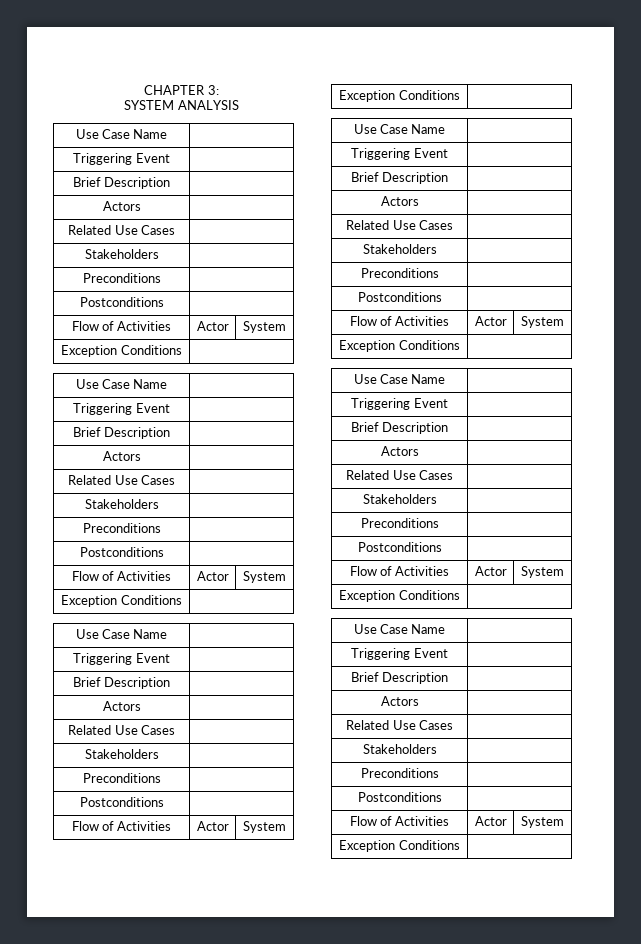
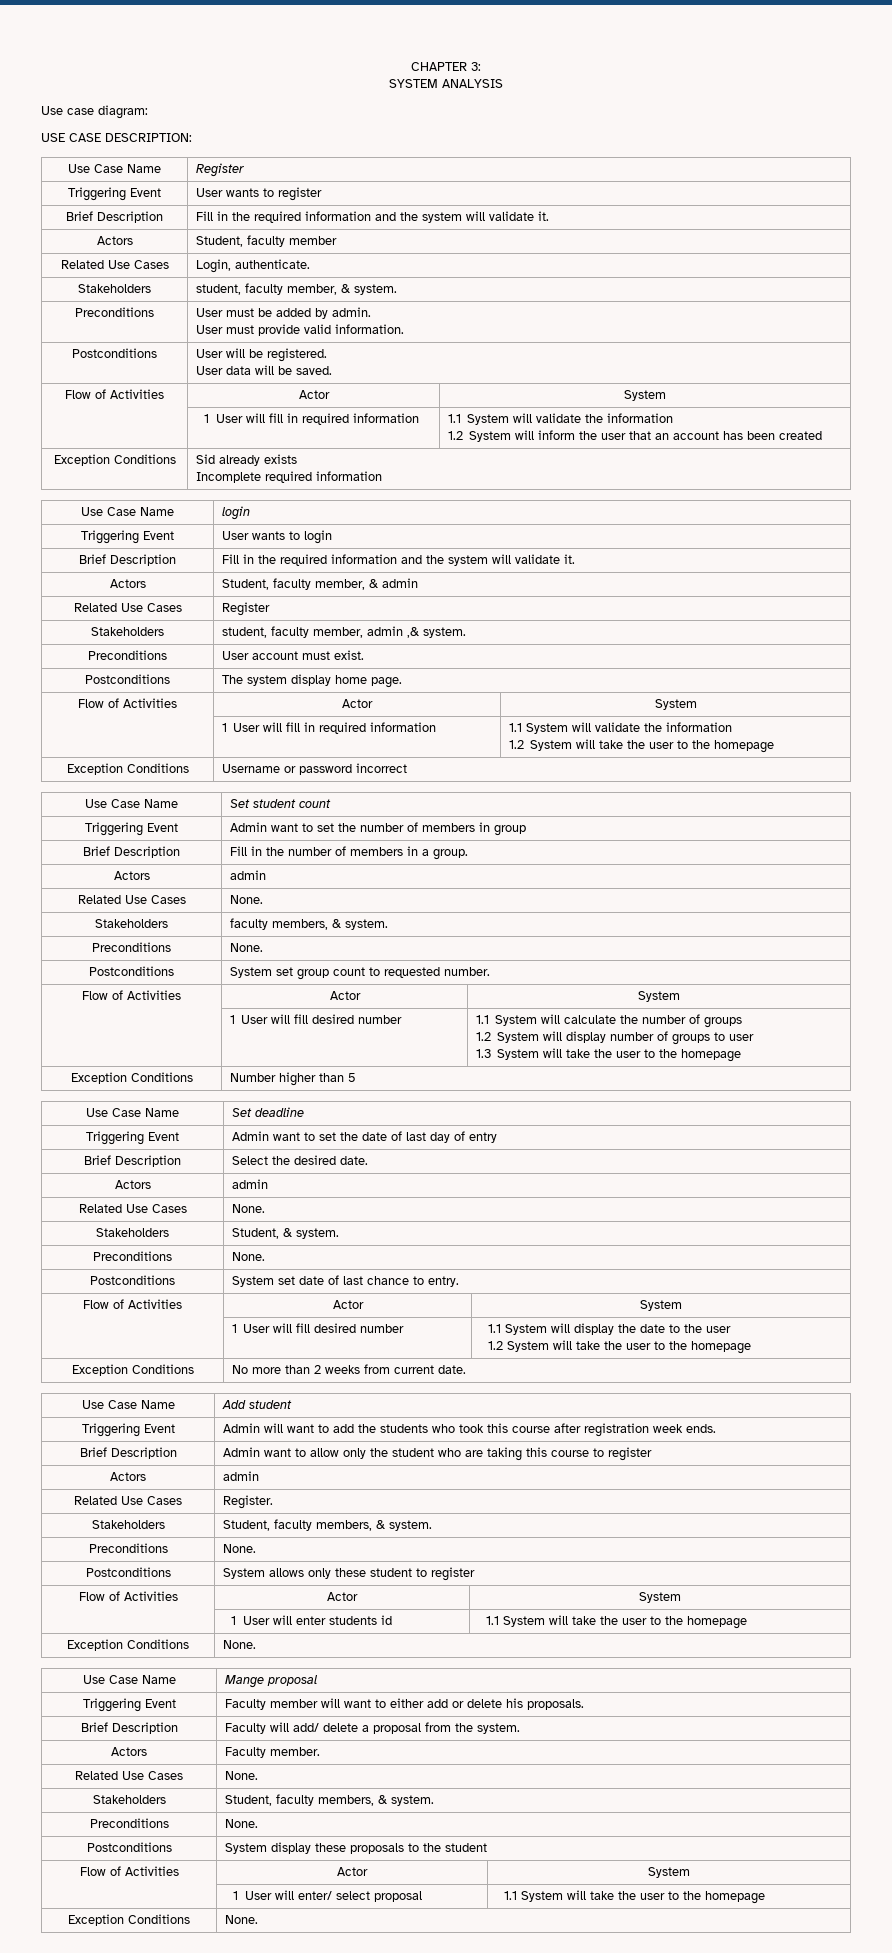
[75,129,168,139] [73,153,170,165] [72,177,171,189] [102,201,141,211] [68,225,175,235] [84,249,159,259] [82,273,161,283] [79,297,164,307] [71,321,172,331] [196,321,229,331] [243,321,286,333] [61,345,182,357] [75,379,168,389] [73,403,170,415] [72,427,171,439] [102,451,141,461] [68,475,175,485] [84,499,159,509] [82,523,161,533] [79,547,164,557] [71,571,172,581] [196,571,229,581] [243,571,286,583] [61,595,182,607] [75,629,168,639] [73,653,170,665] [72,677,171,689] [102,701,141,711] [68,725,175,735] [84,749,159,759] [82,773,161,783] [79,797,164,807] [71,821,172,831] [196,821,229,831] [243,821,286,833] [339,90,460,102] [353,124,446,134] [351,148,448,160] [350,172,449,184] [380,196,419,206] [346,220,453,230] [362,244,437,254] [360,268,439,278] [357,292,442,302] [349,316,450,326] [474,316,507,326] [521,316,564,328] [339,340,460,352] [353,374,446,384] [351,398,448,410] [350,422,449,434] [380,446,419,456] [346,470,453,480] [362,494,437,504] [360,518,439,528] [357,542,442,552] [349,566,450,576] [474,566,507,576] [521,566,564,578] [339,590,460,602] [353,624,446,634] [351,648,448,660] [350,672,449,684] [380,696,419,706] [346,720,453,730] [362,744,437,754] [360,768,439,778] [357,792,442,802] [349,816,450,826] [474,816,507,826] [521,816,564,828] [339,840,460,852] // Use Case Name | // Triggering Event | // Brief Description | // Actors | // Related Use Cases | // Stakeholders | // Preconditions | // Postconditions | // Flow of Activities | Actor | System // Exception Conditions | // Use Case Name | // Triggering Event | // Brief Description | // Actors | // Related Use Cases | // Stakeholders | // Preconditions | // Postconditions | // Flow of Activities | Actor | System // Exception Conditions | // Use Case Name | // Triggering Event | // Brief Description | // Actors | // Related Use Cases | // Stakeholders | // Preconditions | // Postconditions | // Flow of Activities | Actor | System // Exception Conditions | // Use Case Name | // Triggering Event | // Brief Description | // Actors | // Related Use Cases | // Stakeholders | // Preconditions | // Postconditions | // Flow of Activities | Actor | System // Exception Conditions | // Use Case Name | // Triggering Event | // Brief Description | // Actors | // Related Use Cases | // Stakeholders | // Preconditions | // Postconditions | // Flow of Activities | Actor | System // Exception Conditions | // Use Case Name | // Triggering Event | // Brief Description | // Actors | // Related Use Cases | // Stakeholders | // Preconditions | // Postconditions | // Flow of Activities | Actor | System // Exception Conditions | -> [41,105,148,119] [41,133,192,142] [68,164,161,173] [196,163,245,177] [68,187,161,201] [196,187,323,201] [66,211,163,223] [196,211,550,223] [96,236,133,245] [196,235,338,247] [60,260,169,269] [196,259,311,273] [78,284,151,293] [196,283,398,295] [75,307,154,317] [196,307,372,319] [196,324,405,336] [72,348,157,358] [196,348,328,362] [196,365,333,375] [65,389,164,399] [298,390,330,399] [624,390,666,401] [204,413,419,425] [448,413,674,425] [448,430,823,442] [53,454,176,466] [196,454,298,466] [196,471,383,483] [81,507,174,516] [222,506,251,520] [81,530,174,544] [222,530,333,544] [79,554,176,566] [222,554,576,566] [109,579,146,588] [222,578,419,590] [73,603,182,612] [222,602,271,616] [91,627,164,636] [222,626,467,638] [88,650,167,660] [222,650,365,660] [85,674,170,684] [222,674,403,688] [78,698,177,708] [342,699,373,708] [654,699,697,710] [222,722,437,734] [509,722,733,734] [509,739,775,753] [66,763,189,775] [222,763,408,775] [85,799,178,808] [230,799,332,808] [85,822,178,836] [230,822,527,836] [83,846,180,858] [230,846,469,860] [113,871,150,880] [230,870,267,880] [77,895,186,904] [230,895,264,904] [95,919,168,928] [230,918,389,930] [92,942,171,952] [230,943,264,952] [89,966,174,976] [230,967,491,980] [82,990,181,1000] [329,991,361,1000] [638,991,680,1002] [230,1014,403,1024] [476,1014,743,1028] [476,1031,755,1045] [476,1048,742,1062] [70,1072,193,1084] [230,1072,357,1086] [86,1108,179,1117] [232,1107,305,1117] [86,1131,179,1145] [232,1131,498,1143] [84,1155,181,1167] [232,1155,369,1165] [114,1180,151,1189] [232,1179,269,1189] [78,1204,187,1213] [232,1204,266,1213] [96,1228,169,1237] [232,1228,340,1239] [93,1251,172,1261] [232,1252,266,1261] [90,1275,175,1285] [232,1275,460,1287] [83,1299,182,1309] [332,1300,364,1309] [640,1300,682,1311] [232,1323,405,1333] [488,1323,732,1335] [488,1340,752,1354] [71,1364,194,1376] [232,1364,467,1374] [81,1400,175,1409] [222,1400,293,1409] [81,1423,175,1437] [223,1423,717,1437] [79,1447,177,1459] [223,1447,653,1461] [110,1472,146,1481] [223,1471,260,1481] [74,1496,182,1505] [223,1495,274,1509] [91,1520,165,1529] [223,1519,433,1531] [88,1543,168,1553] [223,1544,257,1553] [85,1567,171,1577] [223,1567,476,1581] [78,1591,178,1601] [327,1592,358,1601] [639,1592,681,1603] [231,1615,392,1625] [486,1615,748,1629] [67,1639,189,1651] [223,1640,257,1649] [82,1675,176,1684] [225,1675,319,1688] [82,1698,176,1712] [225,1698,585,1710] [80,1722,178,1734] [225,1722,521,1734] [111,1747,147,1756] [225,1747,321,1758] [75,1771,183,1780] [225,1771,259,1780] [92,1795,166,1804] [225,1794,435,1806] [89,1818,169,1828] [225,1819,259,1828] [86,1842,172,1852] [225,1842,488,1854] [79,1866,179,1876] [337,1867,368,1876] [648,1867,690,1878] [233,1890,422,1902] [504,1890,766,1904] [68,1914,190,1926] [225,1915,259,1924] // Use case diagram: // USE CASE DESCRIPTION: // Use Case Name | Register // Triggering Event | User wants to register // Brief Description | Fill in the required information and the system will validate it. // Actors | Student, faculty member // Related Use Cases | Login, authenticate. // Stakeholders | student, faculty member, & system. // Preconditions | User must be added by admin. // User must provide valid information. // Postconditions | User will be registered. // User data will be saved. // Flow of Activities | Actor | System // | 1 User will fill in required information | 1.1 System will validate the information // 1.2 System will inform the user that an account has been created // Exception Conditions | Sid already exists // Incomplete required information // Use Case Name | login // Triggering Event | User wants to login // Brief Description | Fill in the required information and the system will validate it. // Actors | Student, faculty member, & admin // Related Use Cases | Register // Stakeholders | student, faculty member, admin ,& system. // Preconditions | User account must exist. // Postconditions | The system display home page. // Flow of Activities | Actor | System // | 1 User will fill in required information | 1.1 System will validate the information // 1.2 System will take the user to the homepage // Exception Conditions | Username or password incorrect // Use Case Name | Set student count // Triggering Event | Admin want to set the number of members in group // Brief Description | Fill in the number of members in a group. // Actors | admin // Related Use Cases | None. // Stakeholders | faculty members, & system. // Preconditions | None. // Postconditions | System set group count to requested number. // Flow of Activities | Actor | System // | 1 User will fill desired number | 1.1 System will calculate the number of groups // 1.2 System will display number of groups to user // 1.3 System will take the user to the homepage // Exception Conditions | Number higher than 5 // Use Case Name | Set deadline // Triggering Event | Admin want to set the date of last day of entry // Brief Description | Select the desired date. // Actors | admin // Related Use Cases | None. // Stakeholders | Student, & system. // Preconditions | None. // Postconditions | System set date of last chance to entry. // Flow of Activities | Actor | System // | 1 User will fill desired number | 1.1 System will display the date to the user // 1.2 System will take the user to the homepage // Exception Conditions | No more than 2 weeks from current date. // Use Case Name | Add student // Triggering Event | Admin will want to add the students who took this course after registration week ends. // Brief Description | Admin want to allow only the student who are taking this course to register // Actors | admin // Related Use Cases | Register. // Stakeholders | Student, faculty members, & system. // Preconditions | None. // Postconditions | System allows only these student to register // Flow of Activities | Actor | System // | 1 User will enter students id | 1.1 System will take the user to the homepage // Exception Conditions | None. // Use Case Name | Mange proposal // Triggering Event | Faculty member will want to either add or delete his proposals. // Brief Description | Faculty will add/ delete a proposal from the system. // Actors | Faculty member. // Related Use Cases | None. // Stakeholders | Student, faculty members, & system. // Preconditions | None. // Postconditions | System display these proposals to the student // Flow of Activities | Actor | System // | 1 User will enter/ select proposal | 1.1 System will take the user to the homepage // Exception Conditions | None.

